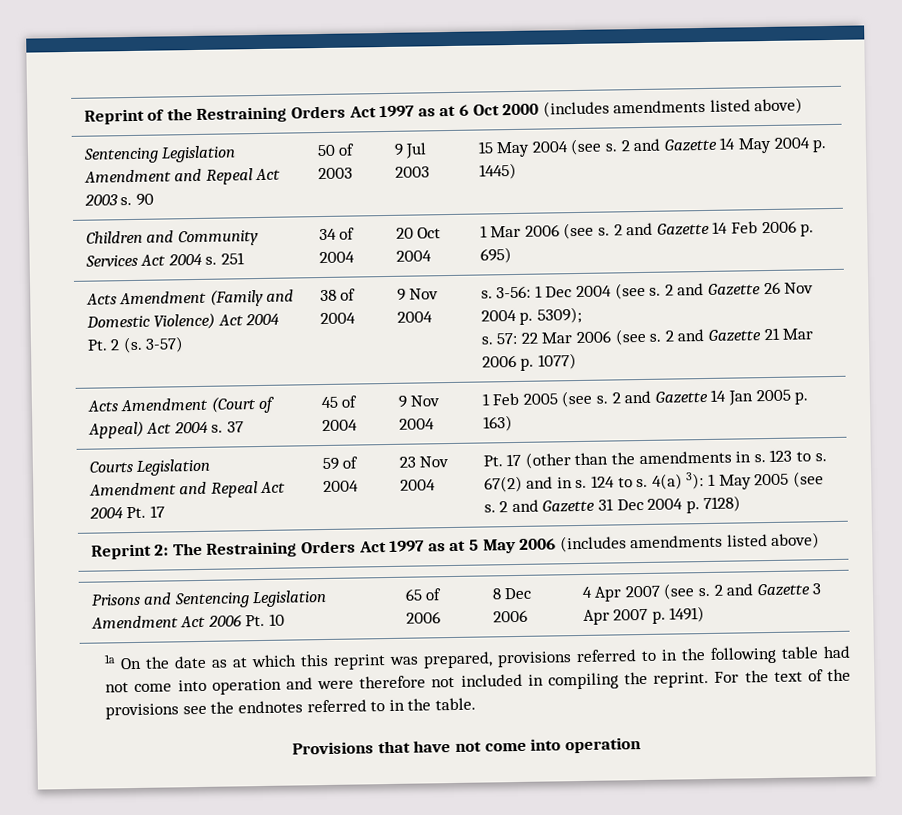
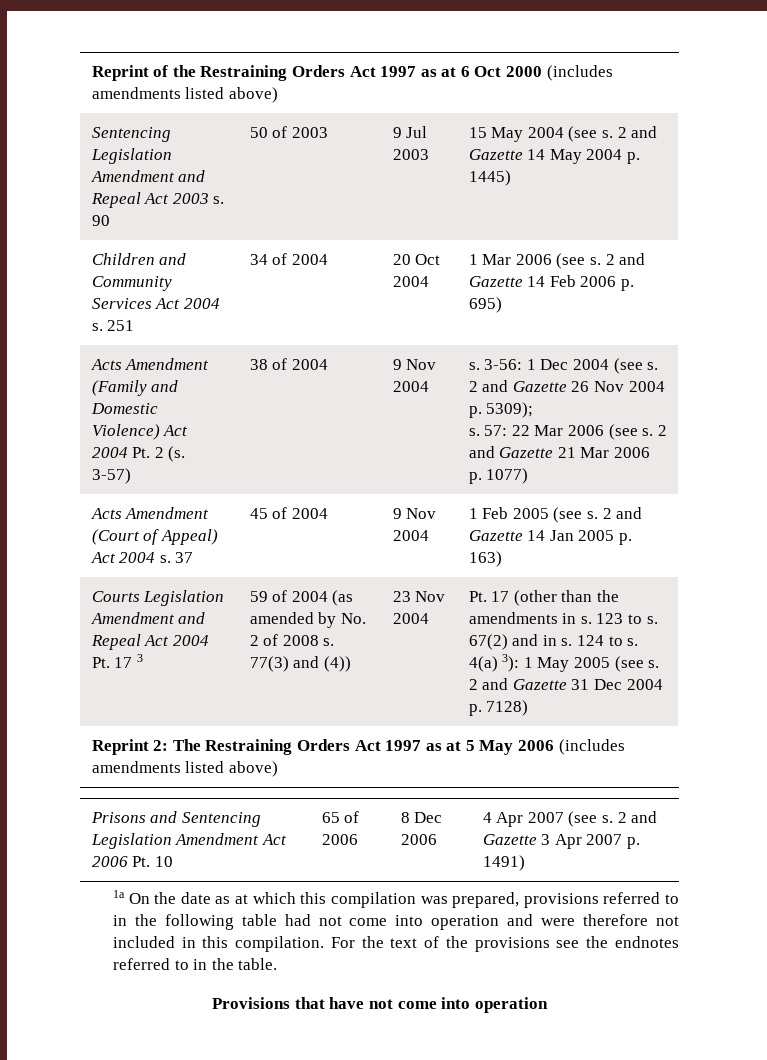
(165, 511) none -> [136,654,143,662] 3
(359, 486) none -> [332,590,354,606] [249,612,366,628] [249,634,335,646] [249,656,351,672] (as amended by No. 2 of 2008 s. 77(3) and (4))
[333,654,387,670] reprint -> [330,892,416,908] compilation
[547,671,710,690] compiling the reprint. -> [202,936,325,952] this compilation.

